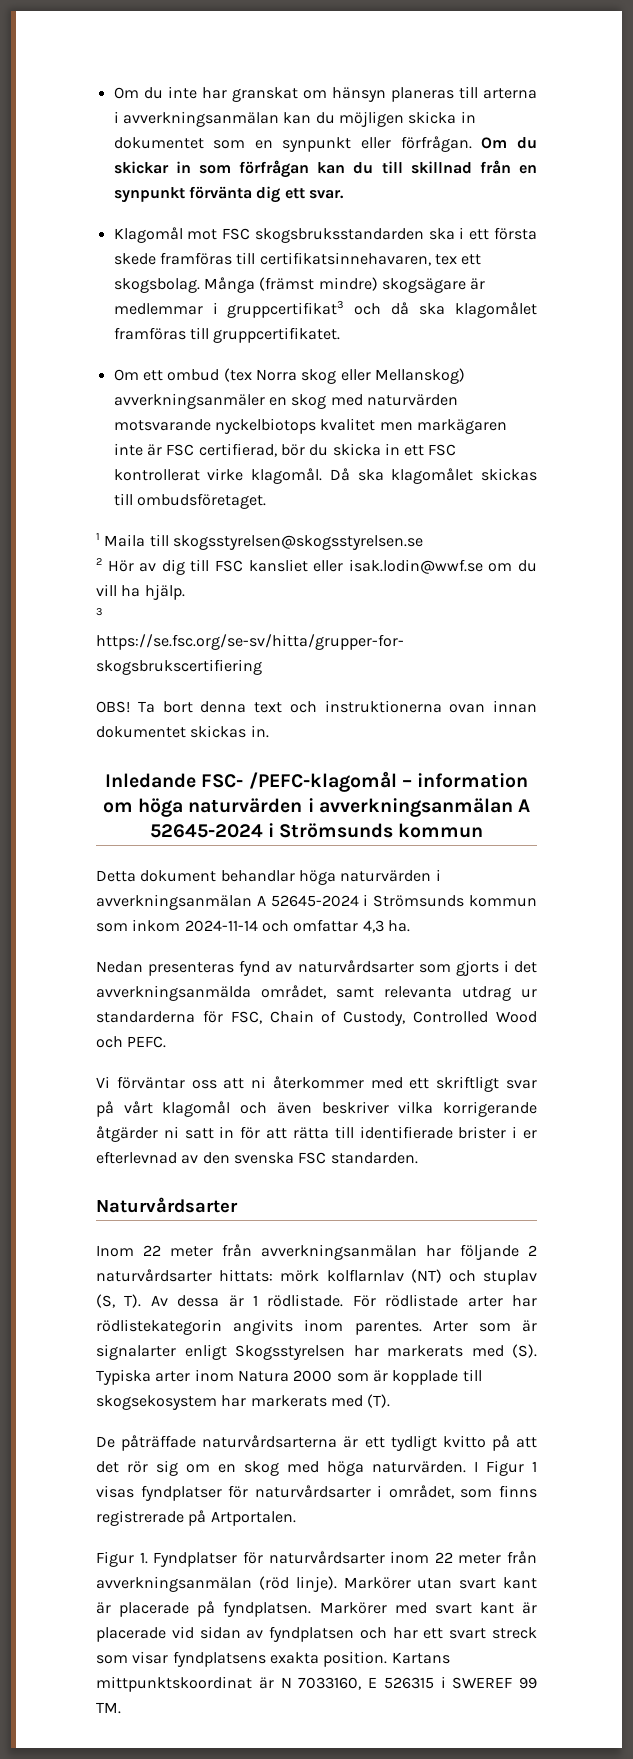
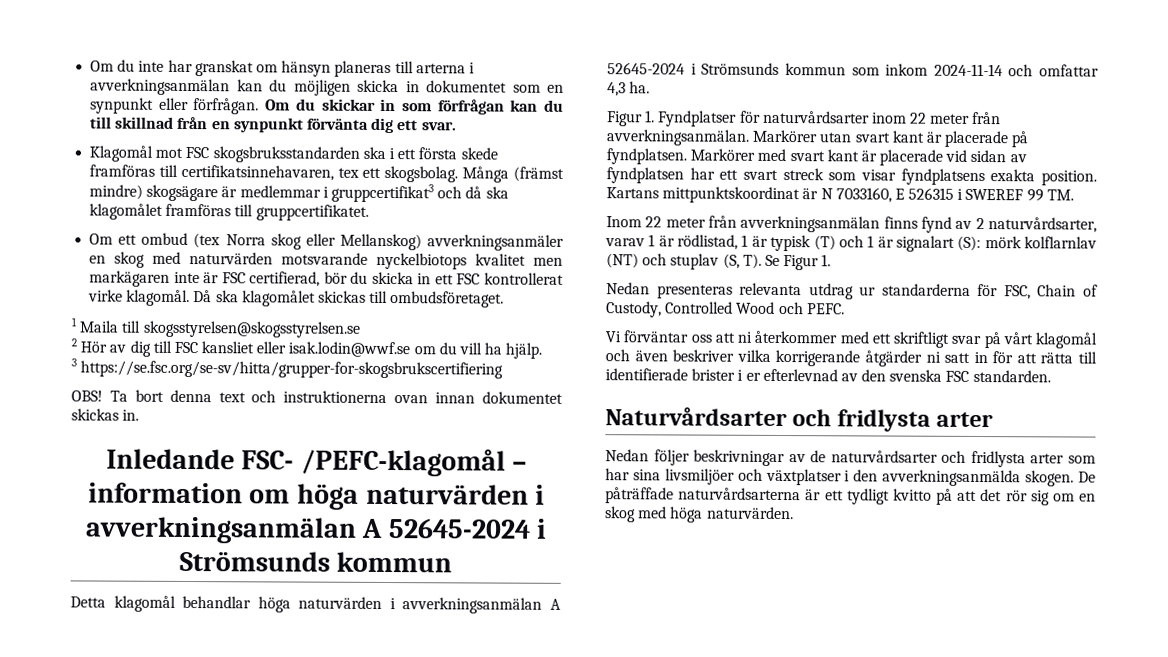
[140,870,217,882] dokument -> [113,595,176,612] klagomål
[96,960,537,976] [96,985,374,1001] Nedan presenteras fynd av naturvårdsarter som gjorts i det avverkningsanmälda området, samt -> [607,110,1002,127] [606,129,1030,148] [606,148,1027,166] [606,167,1097,186] [606,186,1074,204] [606,215,1097,233] [605,234,1097,252] [606,253,832,271] [606,282,733,299] Figur 1. Fyndplatser för naturvårdsarter inom 22 meter från avverkningsanmälan. Markörer utan svart kant är placerade på fyndplatsen. Markörer med svart kant är placerade vid sidan av fyndplatsen har ett svart streck som visar fyndplatsens exakta position. Kartans mittpunktskoordinat är N 7033160, E 526315 i SWEREF 99 TM. // Inom 22 meter från avverkningsanmälan finns fynd av 2 naturvårdsarter, varav 1 är rödlistad, 1 är typisk (T) och 1 är signalart (S): mörk kolflarnlav (NT) och stuplav (S, T). Se Figur 1. // Nedan presenteras
[96,1244,537,1260] [96,1269,537,1285] [96,1294,537,1308] [96,1319,538,1335] [96,1344,537,1360] [96,1369,482,1385] [96,1394,391,1410] // Inom 22 meter från avverkningsanmälan har följande 2 naturvårdsarter hittats: mörk kolflarnlav (NT) och stuplav (S, T). Av dessa är 1 rödlistade. För rödlistade arter har rödlistekategorin angivits inom parentes. Arter som är signalarter enligt Skogsstyrelsen har markerats med (S). Typiska arter inom Natura 2000 som är kopplade till skogsekosystem har markerats med (T). // -> [792,409,994,432] [605,449,1096,468] [605,468,1075,487] och fridlysta arter // Nedan följer beskrivningar av de naturvårdsarter och fridlysta arter som har sina livsmiljöer och växtplatser i den avverkningsanmälda skogen.
[474,1460,537,1476] [96,1485,537,1501] [96,1510,296,1526] [96,1551,537,1567] [96,1576,537,1592] [96,1601,537,1617] [96,1626,537,1642] [96,1651,450,1667] [96,1676,537,1692] [96,1702,121,1714] I Figur 1 visas fyndplatser för naturvårdsarter i området, som finns registrerade på Artportalen. // Figur 1. Fyndplatser för naturvårdsarter inom 22 meter från avverkningsanmälan (röd linje). Markörer utan svart kant är placerade på fyndplatsen. Markörer med svart kant är placerade vid sidan av fyndplatsen och har ett svart streck som visar fyndplatsens exakta position. Kartans mittpunktskoordinat är N 7033160, E 526315 i SWEREF 99 TM. -> (794, 513) none

